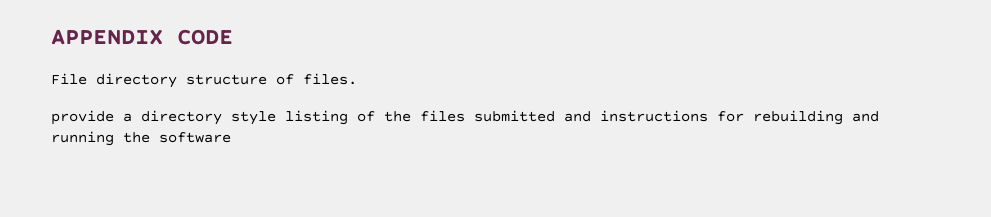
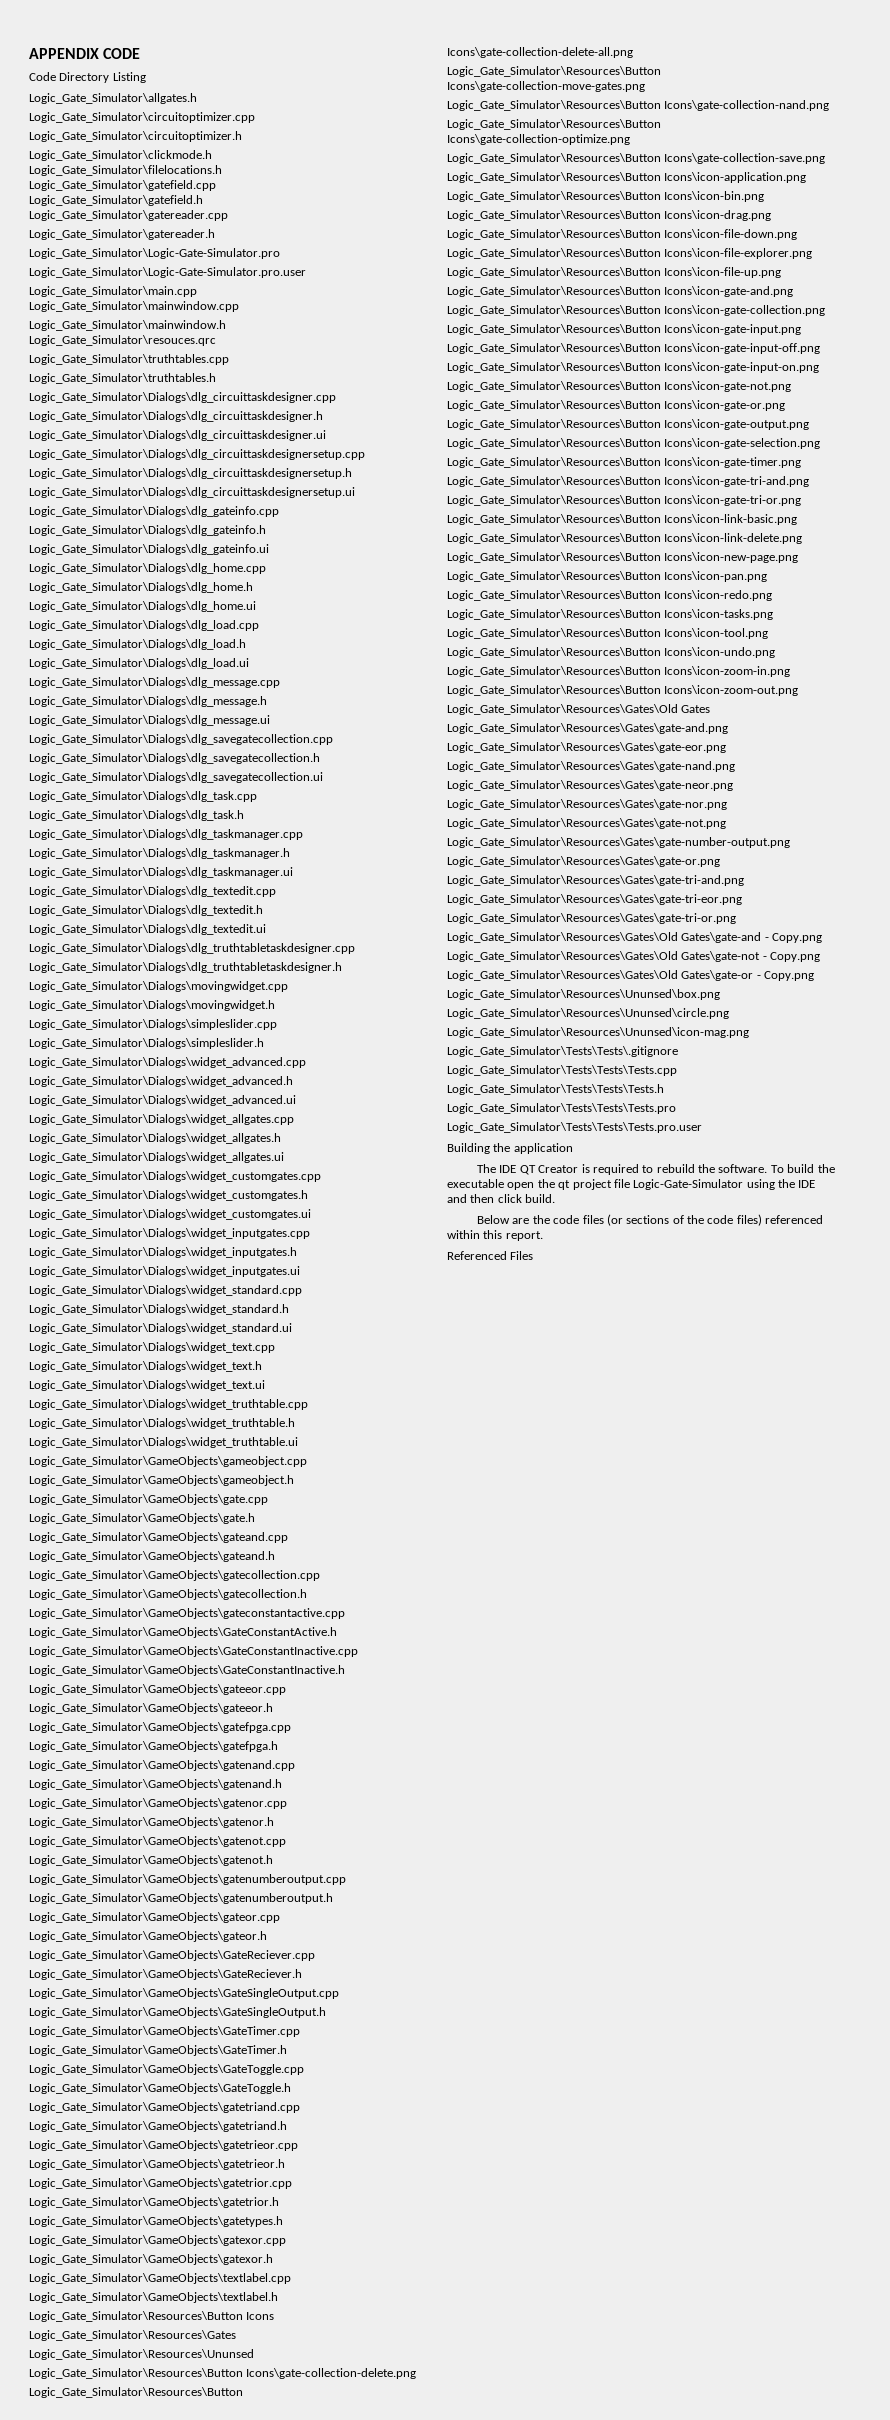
[51,73,357,88] [51,110,879,125] [51,131,231,146] File directory structure of files. // provide a directory style listing of the files submitted and instructions for rebuilding and running the software -> [29,72,146,83] [29,93,197,104] [29,112,255,123] [29,131,242,142] [29,150,212,161] [29,165,222,176] [29,180,216,191] [29,195,203,206] [29,210,228,221] [29,229,215,240] [29,248,280,259] [29,267,306,278] [29,286,197,297] [29,301,239,312] [29,320,226,331] [29,335,216,346] [29,354,229,365] [29,373,216,384] [29,392,336,403] [29,411,323,422] [29,430,326,441] [29,449,365,460] [29,468,352,479] [29,487,355,498] [29,506,279,517] [29,525,266,536] [29,544,269,555] [29,563,266,574] [29,582,253,593] [29,601,256,612] [29,620,259,631] [29,639,246,650] [29,658,249,669] [29,677,280,688] [29,696,267,707] [29,715,270,726] [29,734,333,745] [29,753,320,764] [29,772,323,783] [29,791,257,802] [29,810,244,821] [29,829,303,840] [29,848,290,859] [29,867,293,878] [29,886,276,897] [29,905,263,916] [29,924,266,935] [29,943,355,954] [29,962,342,973] [29,981,288,992] [29,1000,275,1011] [29,1019,277,1030] [29,1038,264,1049] [29,1057,306,1068] [29,1076,293,1087] [29,1095,296,1106] [29,1114,294,1125] [29,1133,281,1144] [29,1152,284,1163] [29,1171,321,1182] [29,1190,308,1201] [29,1209,311,1220] [29,1228,310,1239] [29,1247,297,1258] [29,1266,300,1277] [29,1285,302,1296] [29,1304,289,1315] [29,1323,292,1334] [29,1342,275,1353] [29,1361,262,1372] [29,1380,265,1391] [29,1399,308,1410] [29,1418,295,1429] [29,1437,298,1448] [29,1456,307,1467] [29,1475,294,1486] [29,1494,268,1505] [29,1513,255,1524] [29,1532,288,1543] [29,1551,275,1562] [29,1570,320,1581] [29,1589,307,1600] [29,1608,345,1619] [29,1627,337,1638] [29,1646,358,1657] [29,1665,345,1676] [29,1684,286,1695] [29,1703,273,1714] [29,1722,291,1733] [29,1741,278,1752] [29,1760,295,1771] [29,1779,282,1790] [29,1798,287,1809] [29,1817,274,1828] [29,1836,286,1847] [29,1855,273,1866] [29,1874,346,1885] [29,1893,333,1904] [29,1912,280,1923] [29,1931,267,1942] [29,1950,315,1961] [29,1969,302,1980] [29,1988,339,1999] [29,2007,326,2018] [29,2026,300,2037] [29,2045,287,2056] [29,2064,304,2075] [29,2083,291,2094] [29,2102,300,2113] [29,2121,287,2132] [29,2140,298,2151] [29,2159,285,2170] [29,2178,292,2189] [29,2197,279,2208] [29,2216,283,2227] [29,2235,286,2246] [29,2254,273,2265] [29,2273,291,2284] [29,2292,278,2303] [29,2311,275,2322] [29,2330,236,2341] [29,2349,254,2360] [29,2368,417,2379] [29,2387,243,2398] [447,47,633,58] [447,66,661,77] [447,81,645,92] [447,100,830,111] [447,119,661,130] [447,134,630,145] [447,153,826,164] [447,172,807,183] [447,191,765,202] [447,210,772,221] [447,229,798,240] [447,248,813,259] [447,267,782,278] [447,286,794,297] [447,305,826,316] [447,324,802,335] [447,343,821,354] [447,362,820,373] [447,381,792,392] [447,400,786,411] [447,419,810,430] [447,438,821,449] [447,457,802,468] [447,476,810,487] [447,495,802,506] [447,514,798,525] [447,533,803,544] [447,552,799,563] [447,571,768,582] [447,590,773,601] [447,609,774,620] [447,628,769,639] [447,647,776,658] [447,666,791,677] [447,685,799,696] [447,704,711,715] [447,723,728,734] [447,742,726,753] [447,761,735,772] [447,780,733,791] [447,799,727,810] [447,818,726,829] [447,837,790,848] [447,856,720,867] [447,875,744,886] [447,894,742,905] [447,913,736,924] [447,932,823,943] [447,951,821,962] [447,970,815,981] [447,989,720,1000] [447,1008,729,1019] [447,1027,749,1038] [447,1046,678,1057] [447,1065,677,1076] [447,1084,664,1095] [447,1103,676,1114] [447,1122,702,1133] [447,1143,573,1154] [477,1164,835,1175] [447,1179,816,1190] [447,1194,556,1203] [477,1214,824,1226] [447,1230,543,1241] [447,1251,534,1260] Code Directory Listing // Logic_Gate_Simulator\allgates.h // Logic_Gate_Simulator\circuitoptimizer.cpp // Logic_Gate_Simulator\circuitoptimizer.h // Logic_Gate_Simulator\clickmode.h // Logic_Gate_Simulator\filelocations.h // Logic_Gate_Simulator\gatefield.cpp // Logic_Gate_Simulator\gatefield.h // Logic_Gate_Simulator\gatereader.cpp // Logic_Gate_Simulator\gatereader.h // Logic_Gate_Simulator\Logic-Gate-Simulator.pro // Logic_Gate_Simulator\Logic-Gate-Simulator.pro.user // Logic_Gate_Simulator\main.cpp // Logic_Gate_Simulator\mainwindow.cpp // Logic_Gate_Simulator\mainwindow.h // Logic_Gate_Simulator\resouces.qrc // Logic_Gate_Simulator\truthtables.cpp // Logic_Gate_Simulator\truthtables.h // Logic_Gate_Simulator\Dialogs\dlg_circuittaskdesigner.cpp // Logic_Gate_Simulator\Dialogs\dlg_circuittaskdesigner.h // Logic_Gate_Simulator\Dialogs\dlg_circuittaskdesigner.ui // Logic_Gate_Simulator\Dialogs\dlg_circuittaskdesignersetup.cpp // Logic_Gate_Simulator\Dialogs\dlg_circuittaskdesignersetup.h // Logic_Gate_Simulator\Dialogs\dlg_circuittaskdesignersetup.ui // Logic_Gate_Simulator\Dialogs\dlg_gateinfo.cpp // Logic_Gate_Simulator\Dialogs\dlg_gateinfo.h // Logic_Gate_Simulator\Dialogs\dlg_gateinfo.ui // Logic_Gate_Simulator\Dialogs\dlg_home.cpp // Logic_Gate_Simulator\Dialogs\dlg_home.h // Logic_Gate_Simulator\Dialogs\dlg_home.ui // Logic_Gate_Simulator\Dialogs\dlg_load.cpp // Logic_Gate_Simulator\Dialogs\dlg_load.h // Logic_Gate_Simulator\Dialogs\dlg_load.ui // Logic_Gate_Simulator\Dialogs\dlg_message.cpp // Logic_Gate_Simulator\Dialogs\dlg_message.h // Logic_Gate_Simulator\Dialogs\dlg_message.ui // Logic_Gate_Simulator\Dialogs\dlg_savegatecollection.cpp // Logic_Gate_Simulator\Dialogs\dlg_savegatecollection.h // Logic_Gate_Simulator\Dialogs\dlg_savegatecollection.ui // Logic_Gate_Simulator\Dialogs\dlg_task.cpp // Logic_Gate_Simulator\Dialogs\dlg_task.h // Logic_Gate_Simulator\Dialogs\dlg_taskmanager.cpp // Logic_Gate_Simulator\Dialogs\dlg_taskmanager.h // Logic_Gate_Simulator\Dialogs\dlg_taskmanager.ui // Logic_Gate_Simulator\Dialogs\dlg_textedit.cpp // Logic_Gate_Simulator\Dialogs\dlg_textedit.h // Logic_Gate_Simulator\Dialogs\dlg_textedit.ui // Logic_Gate_Simulator\Dialogs\dlg_truthtabletaskdesigner.cpp // Logic_Gate_Simulator\Dialogs\dlg_truthtabletaskdesigner.h // Logic_Gate_Simulator\Dialogs\movingwidget.cpp // Logic_Gate_Simulator\Dialogs\movingwidget.h // Logic_Gate_Simulator\Dialogs\simpleslider.cpp // Logic_Gate_Simulator\Dialogs\simpleslider.h // Logic_Gate_Simulator\Dialogs\widget_advanced.cpp // Logic_Gate_Simulator\Dialogs\widget_advanced.h // Logic_Gate_Simulator\Dialogs\widget_advanced.ui // Logic_Gate_Simulator\Dialogs\widget_allgates.cpp // Logic_Gate_Simulator\Dialogs\widget_allgates.h // Logic_Gate_Simulator\Dialogs\widget_allgates.ui // Logic_Gate_Simulator\Dialogs\widget_customgates.cpp // Logic_Gate_Simulator\Dialogs\widget_customgates.h // Logic_Gate_Simulator\Dialogs\widget_customgates.ui // Logic_Gate_Simulator\Dialogs\widget_inputgates.cpp // Logic_Gate_Simulator\Dialogs\widget_inputgates.h // Logic_Gate_Simulator\Dialogs\widget_inputgates.ui // Logic_Gate_Simulator\Dialogs\widget_standard.cpp // Logic_Gate_Simulator\Dialogs\widget_standard.h // Logic_Gate_Simulator\Dialogs\widget_standard.ui // Logic_Gate_Simulator\Dialogs\widget_text.cpp // Logic_Gate_Simulator\Dialogs\widget_text.h // Logic_Gate_Simulator\Dialogs\widget_text.ui // Logic_Gate_Simulator\Dialogs\widget_truthtable.cpp // Logic_Gate_Simulator\Dialogs\widget_truthtable.h // Logic_Gate_Simulator\Dialogs\widget_truthtable.ui // Logic_Gate_Simulator\GameObjects\gameobject.cpp // Logic_Gate_Simulator\GameObjects\gameobject.h // Logic_Gate_Simulator\GameObjects\gate.cpp // Logic_Gate_Simulator\GameObjects\gate.h // Logic_Gate_Simulator\GameObjects\gateand.cpp // Logic_Gate_Simulator\GameObjects\gateand.h // Logic_Gate_Simulator\GameObjects\gatecollection.cpp // Logic_Gate_Simulator\GameObjects\gatecollection.h // Logic_Gate_Simulator\GameObjects\gateconstantactive.cpp // Logic_Gate_Simulator\GameObjects\GateConstantActive.h // Logic_Gate_Simulator\GameObjects\GateConstantInactive.cpp // Logic_Gate_Simulator\GameObjects\GateConstantInactive.h // Logic_Gate_Simulator\GameObjects\gateeor.cpp // Logic_Gate_Simulator\GameObjects\gateeor.h // Logic_Gate_Simulator\GameObjects\gatefpga.cpp // Logic_Gate_Simulator\GameObjects\gatefpga.h // Logic_Gate_Simulator\GameObjects\gatenand.cpp // Logic_Gate_Simulator\GameObjects\gatenand.h // Logic_Gate_Simulator\GameObjects\gatenor.cpp // Logic_Gate_Simulator\GameObjects\gatenor.h // Logic_Gate_Simulator\GameObjects\gatenot.cpp // Logic_Gate_Simulator\GameObjects\gatenot.h // Logic_Gate_Simulator\GameObjects\gatenumberoutput.cpp // Logic_Gate_Simulator\GameObjects\gatenumberoutput.h // Logic_Gate_Simulator\GameObjects\gateor.cpp // Logic_Gate_Simulator\GameObjects\gateor.h // Logic_Gate_Simulator\GameObjects\GateReciever.cpp // Logic_Gate_Simulator\GameObjects\GateReciever.h // Logic_Gate_Simulator\GameObjects\GateSingleOutput.cpp // Logic_Gate_Simulator\GameObjects\GateSingleOutput.h // Logic_Gate_Simulator\GameObjects\GateTimer.cpp // Logic_Gate_Simulator\GameObjects\GateTimer.h // Logic_Gate_Simulator\GameObjects\GateToggle.cpp // Logic_Gate_Simulator\GameObjects\GateToggle.h // Logic_Gate_Simulator\GameObjects\gatetriand.cpp // Logic_Gate_Simulator\GameObjects\gatetriand.h // Logic_Gate_Simulator\GameObjects\gatetrieor.cpp // Logic_Gate_Simulator\GameObjects\gatetrieor.h // Logic_Gate_Simulator\GameObjects\gatetrior.cpp // Logic_Gate_Simulator\GameObjects\gatetrior.h // Logic_Gate_Simulator\GameObjects\gatetypes.h // Logic_Gate_Simulator\GameObjects\gatexor.cpp // Logic_Gate_Simulator\GameObjects\gatexor.h // Logic_Gate_Simulator\GameObjects\textlabel.cpp // Logic_Gate_Simulator\GameObjects\textlabel.h // Logic_Gate_Simulator\Resources\Button Icons // Logic_Gate_Simulator\Resources\Gates // Logic_Gate_Simulator\Resources\Ununsed // Logic_Gate_Simulator\Resources\Button Icons\gate-collection-delete.png // Logic_Gate_Simulator\Resources\Button Icons\gate-collection-delete-all.png // Logic_Gate_Simulator\Resources\Button Icons\gate-collection-move-gates.png // Logic_Gate_Simulator\Resources\Button Icons\gate-collection-nand.png // Logic_Gate_Simulator\Resources\Button Icons\gate-collection-optimize.png // Logic_Gate_Simulator\Resources\Button Icons\gate-collection-save.png // Logic_Gate_Simulator\Resources\Button Icons\icon-application.png // Logic_Gate_Simulator\Resources\Button Icons\icon-bin.png // Logic_Gate_Simulator\Resources\Button Icons\icon-drag.png // Logic_Gate_Simulator\Resources\Button Icons\icon-file-down.png // Logic_Gate_Simulator\Resources\Button Icons\icon-file-explorer.png // Logic_Gate_Simulator\Resources\Button Icons\icon-file-up.png // Logic_Gate_Simulator\Resources\Button Icons\icon-gate-and.png // Logic_Gate_Simulator\Resources\Button Icons\icon-gate-collection.png // Logic_Gate_Simulator\Resources\Button Icons\icon-gate-input.png // Logic_Gate_Simulator\Resources\Button Icons\icon-gate-input-off.png // Logic_Gate_Simulator\Resources\Button Icons\icon-gate-input-on.png // Logic_Gate_Simulator\Resources\Button Icons\icon-gate-not.png // Logic_Gate_Simulator\Resources\Button Icons\icon-gate-or.png // Logic_Gate_Simulator\Resources\Button Icons\icon-gate-output.png // Logic_Gate_Simulator\Resources\Button Icons\icon-gate-selection.png // Logic_Gate_Simulator\Resources\Button Icons\icon-gate-timer.png // Logic_Gate_Simulator\Resources\Button Icons\icon-gate-tri-and.png // Logic_Gate_Simulator\Resources\Button Icons\icon-gate-tri-or.png // Logic_Gate_Simulator\Resources\Button Icons\icon-link-basic.png // Logic_Gate_Simulator\Resources\Button Icons\icon-link-delete.png // Logic_Gate_Simulator\Resources\Button Icons\icon-new-page.png // Logic_Gate_Simulator\Resources\Button Icons\icon-pan.png // Logic_Gate_Simulator\Resources\Button Icons\icon-redo.png // Logic_Gate_Simulator\Resources\Button Icons\icon-tasks.png // Logic_Gate_Simulator\Resources\Button Icons\icon-tool.png // Logic_Gate_Simulator\Resources\Button Icons\icon-undo.png // Logic_Gate_Simulator\Resources\Button Icons\icon-zoom-in.png // Logic_Gate_Simulator\Resources\Button Icons\icon-zoom-out.png // Logic_Gate_Simulator\Resources\Gates\Old Gates // Logic_Gate_Simulator\Resources\Gates\gate-and.png // Logic_Gate_Simulator\Resources\Gates\gate-eor.png // Logic_Gate_Simulator\Resources\Gates\gate-nand.png // Logic_Gate_Simulator\Resources\Gates\gate-neor.png // Logic_Gate_Simulator\Resources\Gates\gate-nor.png // Logic_Gate_Simulator\Resources\Gates\gate-not.png // Logic_Gate_Simulator\Resources\Gates\gate-number-output.png // Logic_Gate_Simulator\Resources\Gates\gate-or.png // Logic_Gate_Simulator\Resources\Gates\gate-tri-and.png // Logic_Gate_Simulator\Resources\Gates\gate-tri-eor.png // Logic_Gate_Simulator\Resources\Gates\gate-tri-or.png // Logic_Gate_Simulator\Resources\Gates\Old Gates\gate-and - Copy.png // Logic_Gate_Simulator\Resources\Gates\Old Gates\gate-not - Copy.png // Logic_Gate_Simulator\Resources\Gates\Old Gates\gate-or - Copy.png // Logic_Gate_Simulator\Resources\Ununsed\box.png // Logic_Gate_Simulator\Resources\Ununsed\circle.png // Logic_Gate_Simulator\Resources\Ununsed\icon-mag.png // Logic_Gate_Simulator\Tests\Tests\.gitignore // Logic_Gate_Simulator\Tests\Tests\Tests.cpp // Logic_Gate_Simulator\Tests\Tests\Tests.h // Logic_Gate_Simulator\Tests\Tests\Tests.pro // Logic_Gate_Simulator\Tests\Tests\Tests.pro.user // Building the application // The IDE QT Creator is required to rebuild the software. To build the executable open the qt project file Logic-Gate-Simulator using the IDE and then click build. // Below are the code files (or sections of the code files) referenced within this report. // Referenced Files

